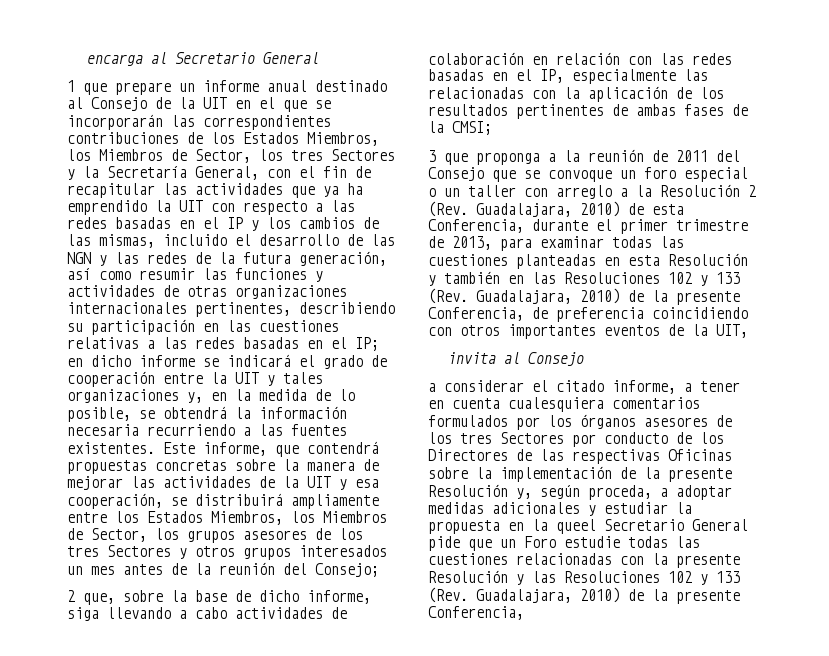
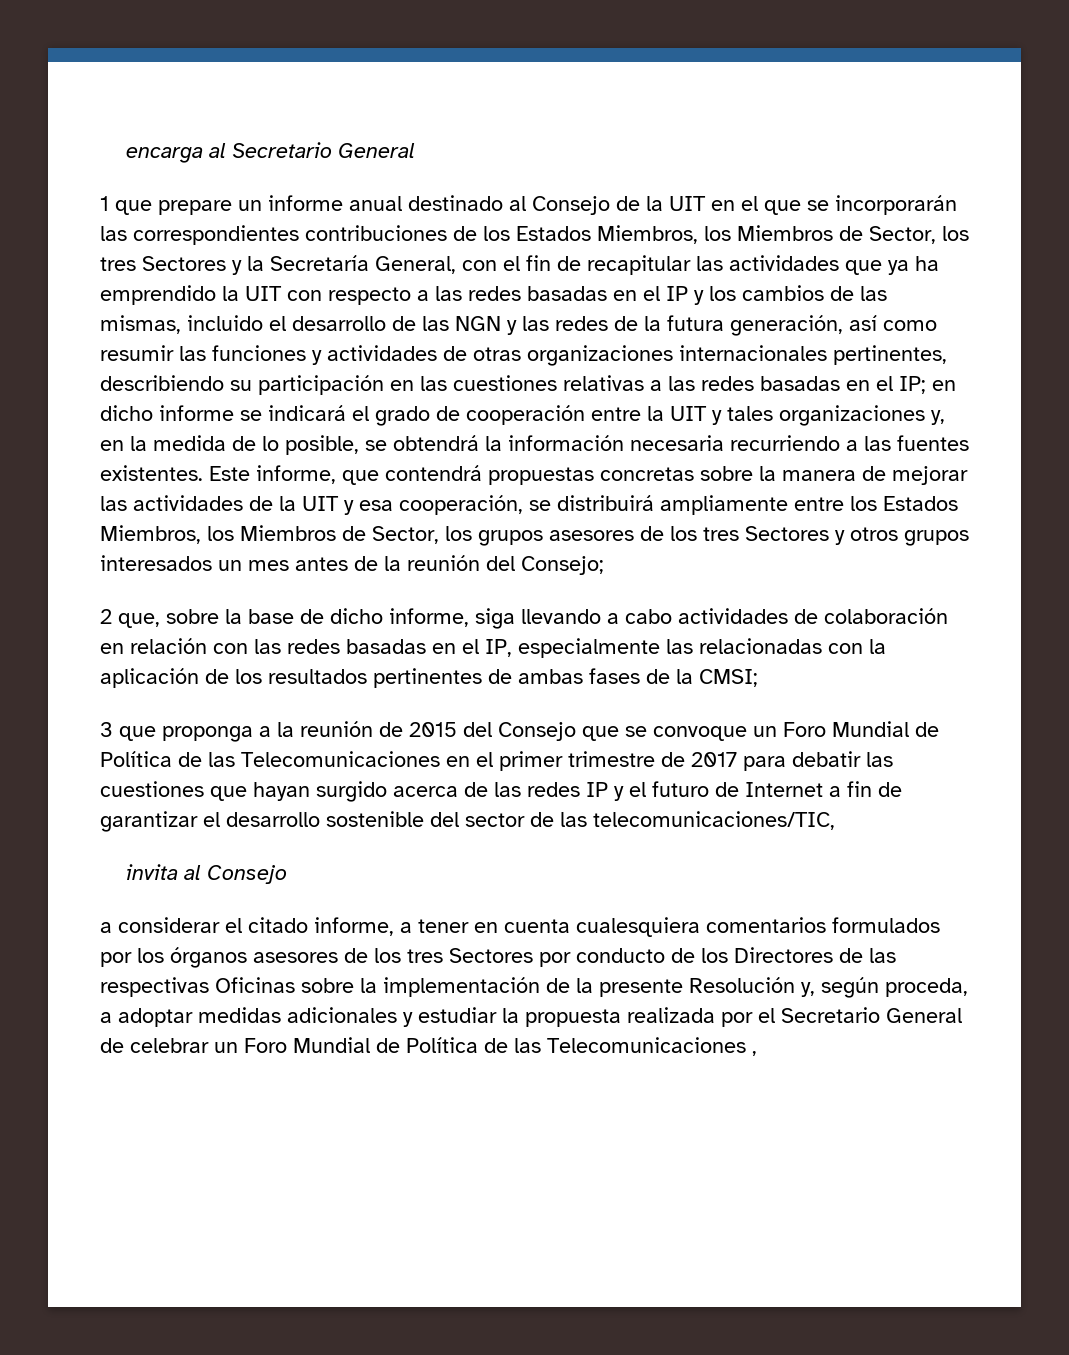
[676,150,708,162] 2011 -> [409,722,457,737] 2015
[644,167,748,182] [428,184,756,199] [428,201,684,217] [428,219,748,234] [428,236,684,251] [428,253,748,269] [428,271,740,286] [428,288,740,305] [428,307,748,322] [428,324,748,339] foro especial o un taller con arreglo a la Resolución 2 (Rev. Guadalajara, 2010) de esta Conferencia, durante el primer trimestre de 2013, para examinar todas las cuestiones planteadas en esta Resolución y también en las Resoluciones 102 y 133 (Rev. Guadalajara, 2010) de la presente Conferencia, de preferencia coincidiendo con otros importantes eventos de la UIT, -> [783,721,939,737] [100,751,893,771] [100,781,902,802] [100,811,835,832] Foro Mundial de Política de las Telecomunicaciones en el primer trimestre de 2017 para debatir las cuestiones que hayan surgido acerca de las redes IP y el futuro de Internet a fin de garantizar el desarrollo sostenible del sector de las telecomunicaciones/TIC,
[508,519,748,534] [428,536,700,551] [428,553,740,568] [428,570,740,585] [428,587,740,604] [428,606,524,620] en la queel Secretario General pide que un Foro estudie todas las cuestiones relacionadas con la presente Resolución y las Resoluciones 102 y 133 (Rev. Guadalajara, 2010) de la presente Conferencia, -> [627,1007,962,1027] [100,1037,757,1056] realizada por el Secretario General de celebrar un Foro Mundial de Política de las Telecomunicaciones ,

